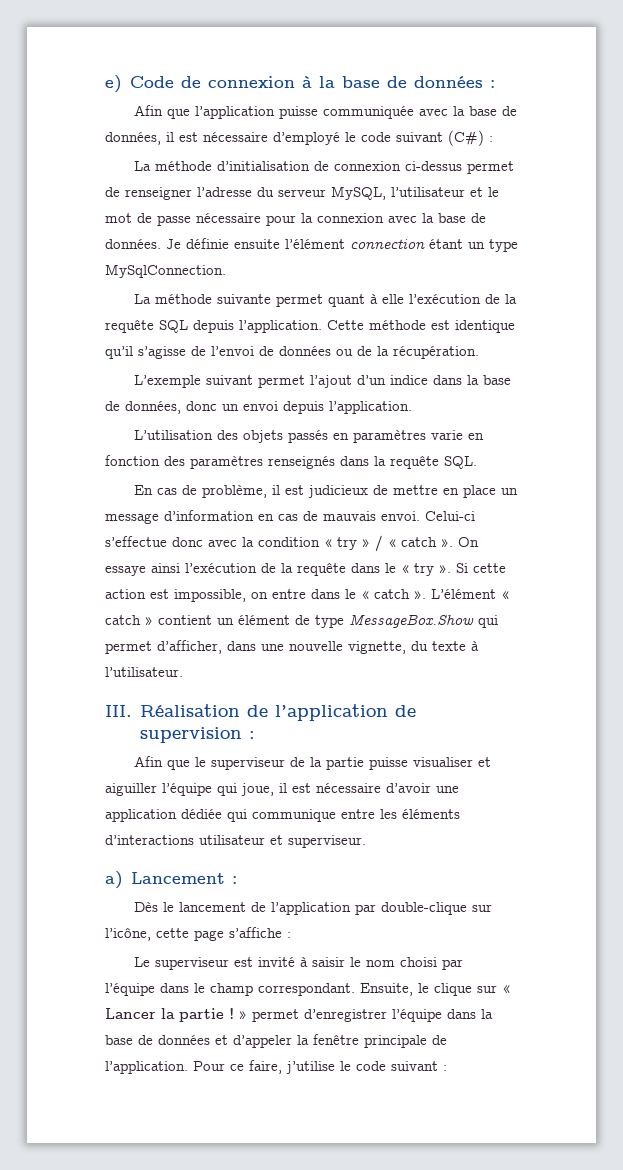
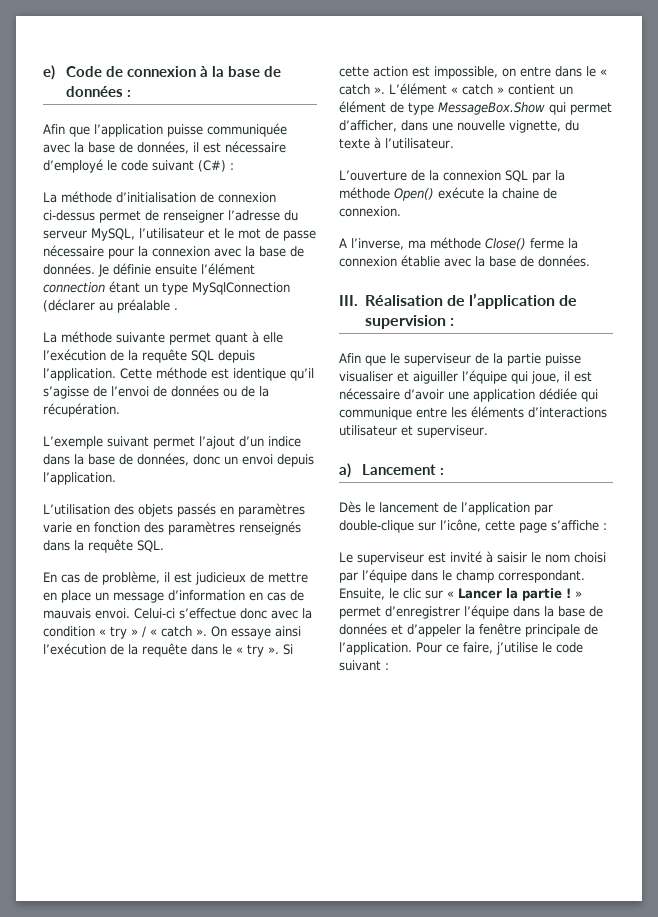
[105,264,226,278] MySqlConnection. -> [192,282,290,295] [43,299,178,313] MySqlConnection (déclarer au préalable .
(183, 672) none -> [339,170,565,183] [339,187,557,201] [339,206,401,217] [339,237,578,250] [339,255,590,267] // L’ouverture de la connexion SQL par la méthode Open() exécute la chaine de connexion. // A l’inverse, ma méthode Close() ferme la connexion établie avec la base de données.
[434,983,472,996] clique -> [403,588,421,599] clic

